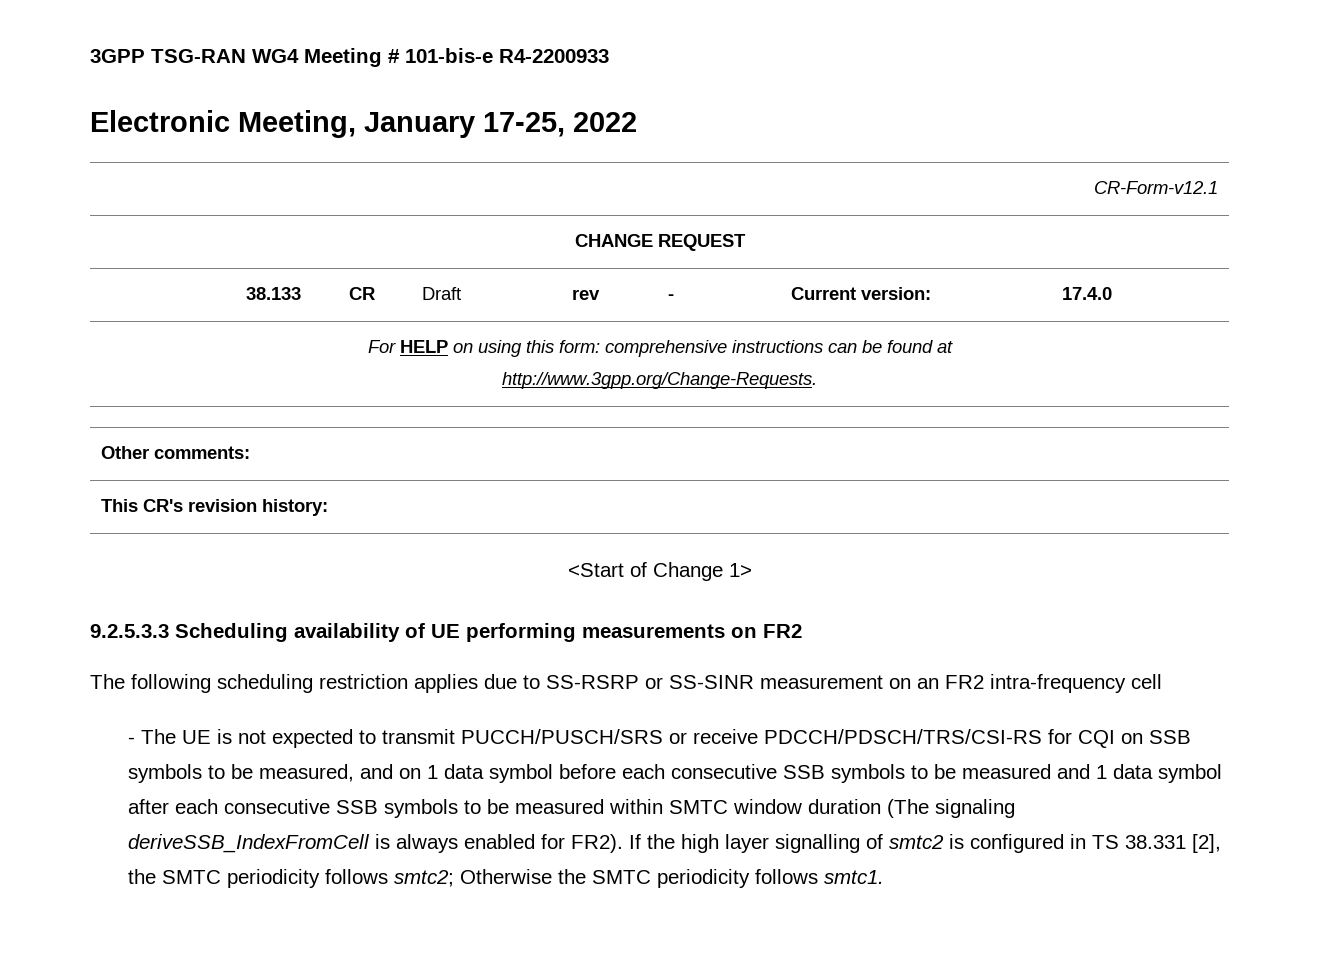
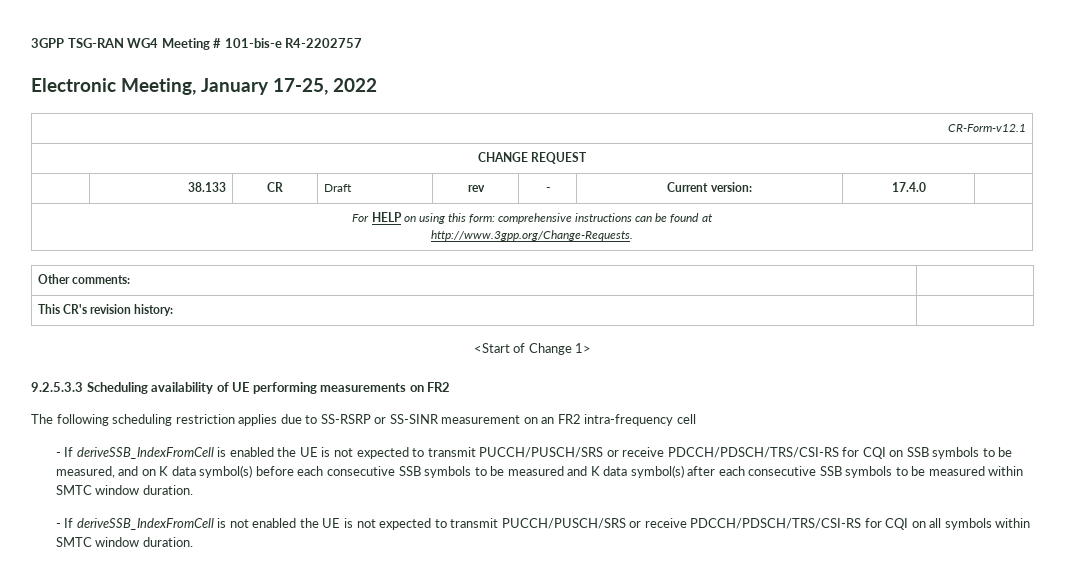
[499,49,609,63] R4-2200933 -> [285,38,363,48] R4-2202757
[140,729,176,744] The -> [64,447,297,459] If deriveSSB_IndexFromCell is enabled the
[426,764,553,783] 1 data symbol -> [159,465,253,478] K data symbol(s)
[1095,764,1222,783] 1 data symbol -> [590,465,684,478] K data symbol(s)
[807,799,1015,818] [127,834,1221,853] [127,869,884,888] duration (The signaling deriveSSB_IndexFromCell is always enabled for FR2). If the high layer signalling of smtc2 is configured in TS 38.331 [2], the SMTC periodicity follows smtc2; Otherwise the SMTC periodicity follows smtc1. -> [142,485,193,495] [55,518,1031,530] [55,537,193,547] duration. // - If deriveSSB_IndexFromCell is not enabled the UE is not expected to transmit PUCCH/PUSCH/SRS or receive PDCCH/PDSCH/TRS/CSI-RS for CQI on all symbols within SMTC window duration.

